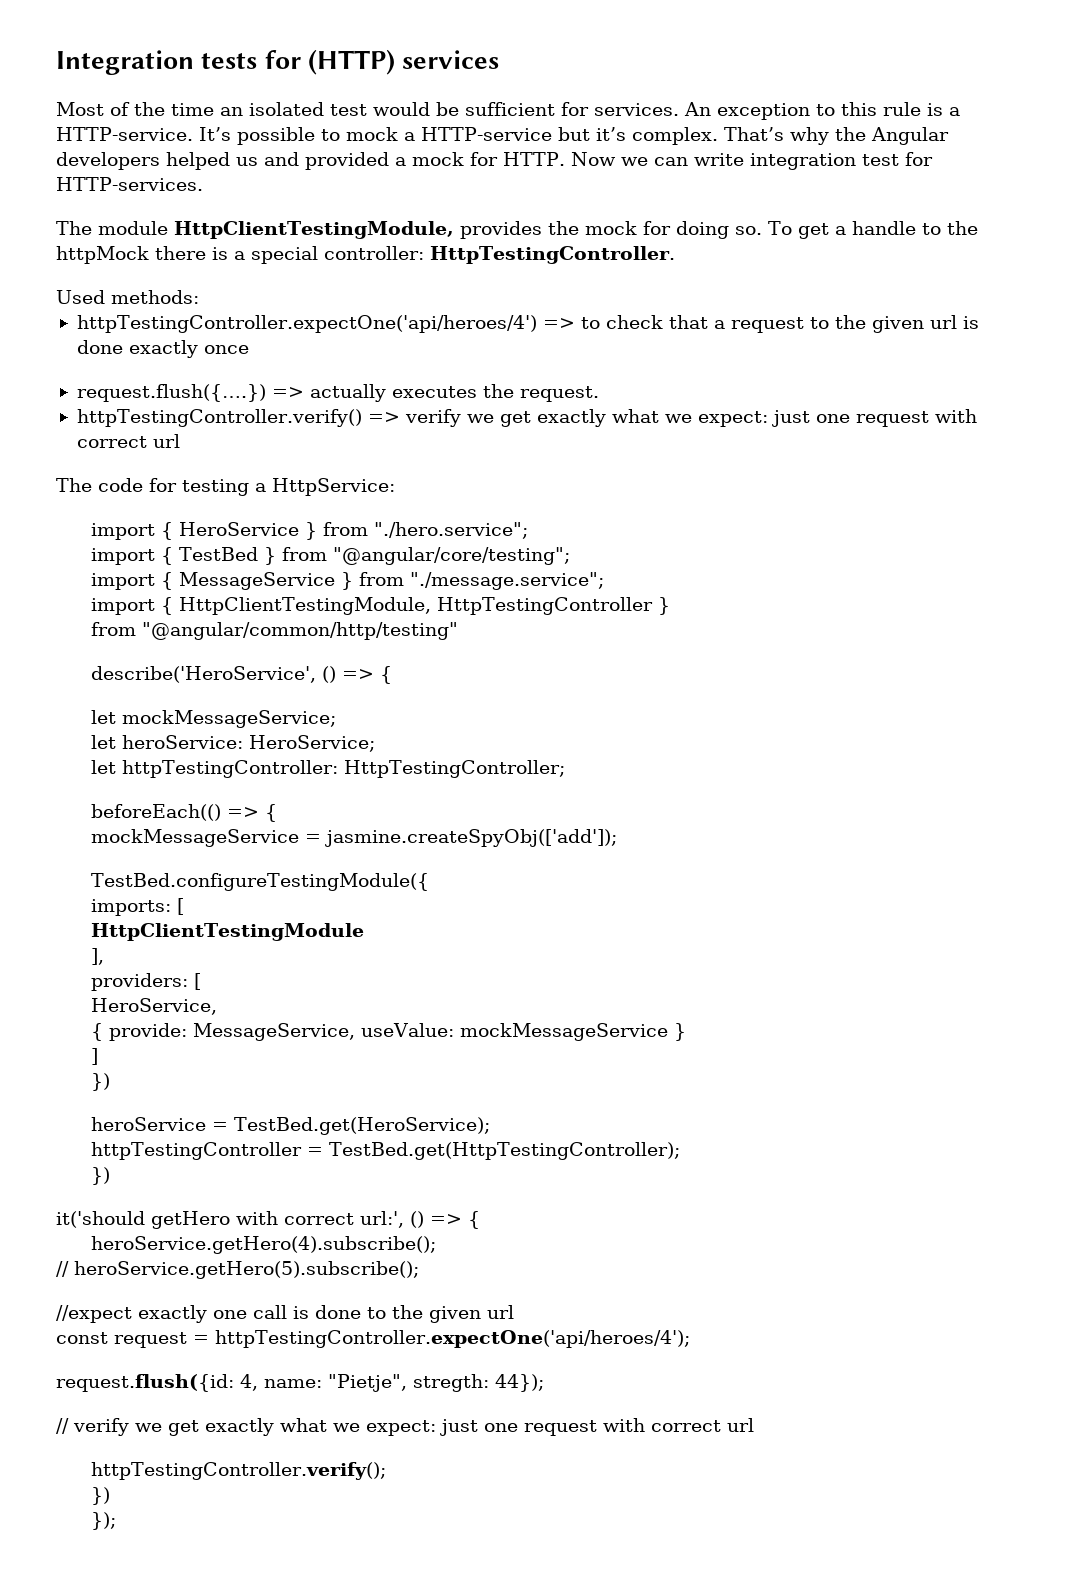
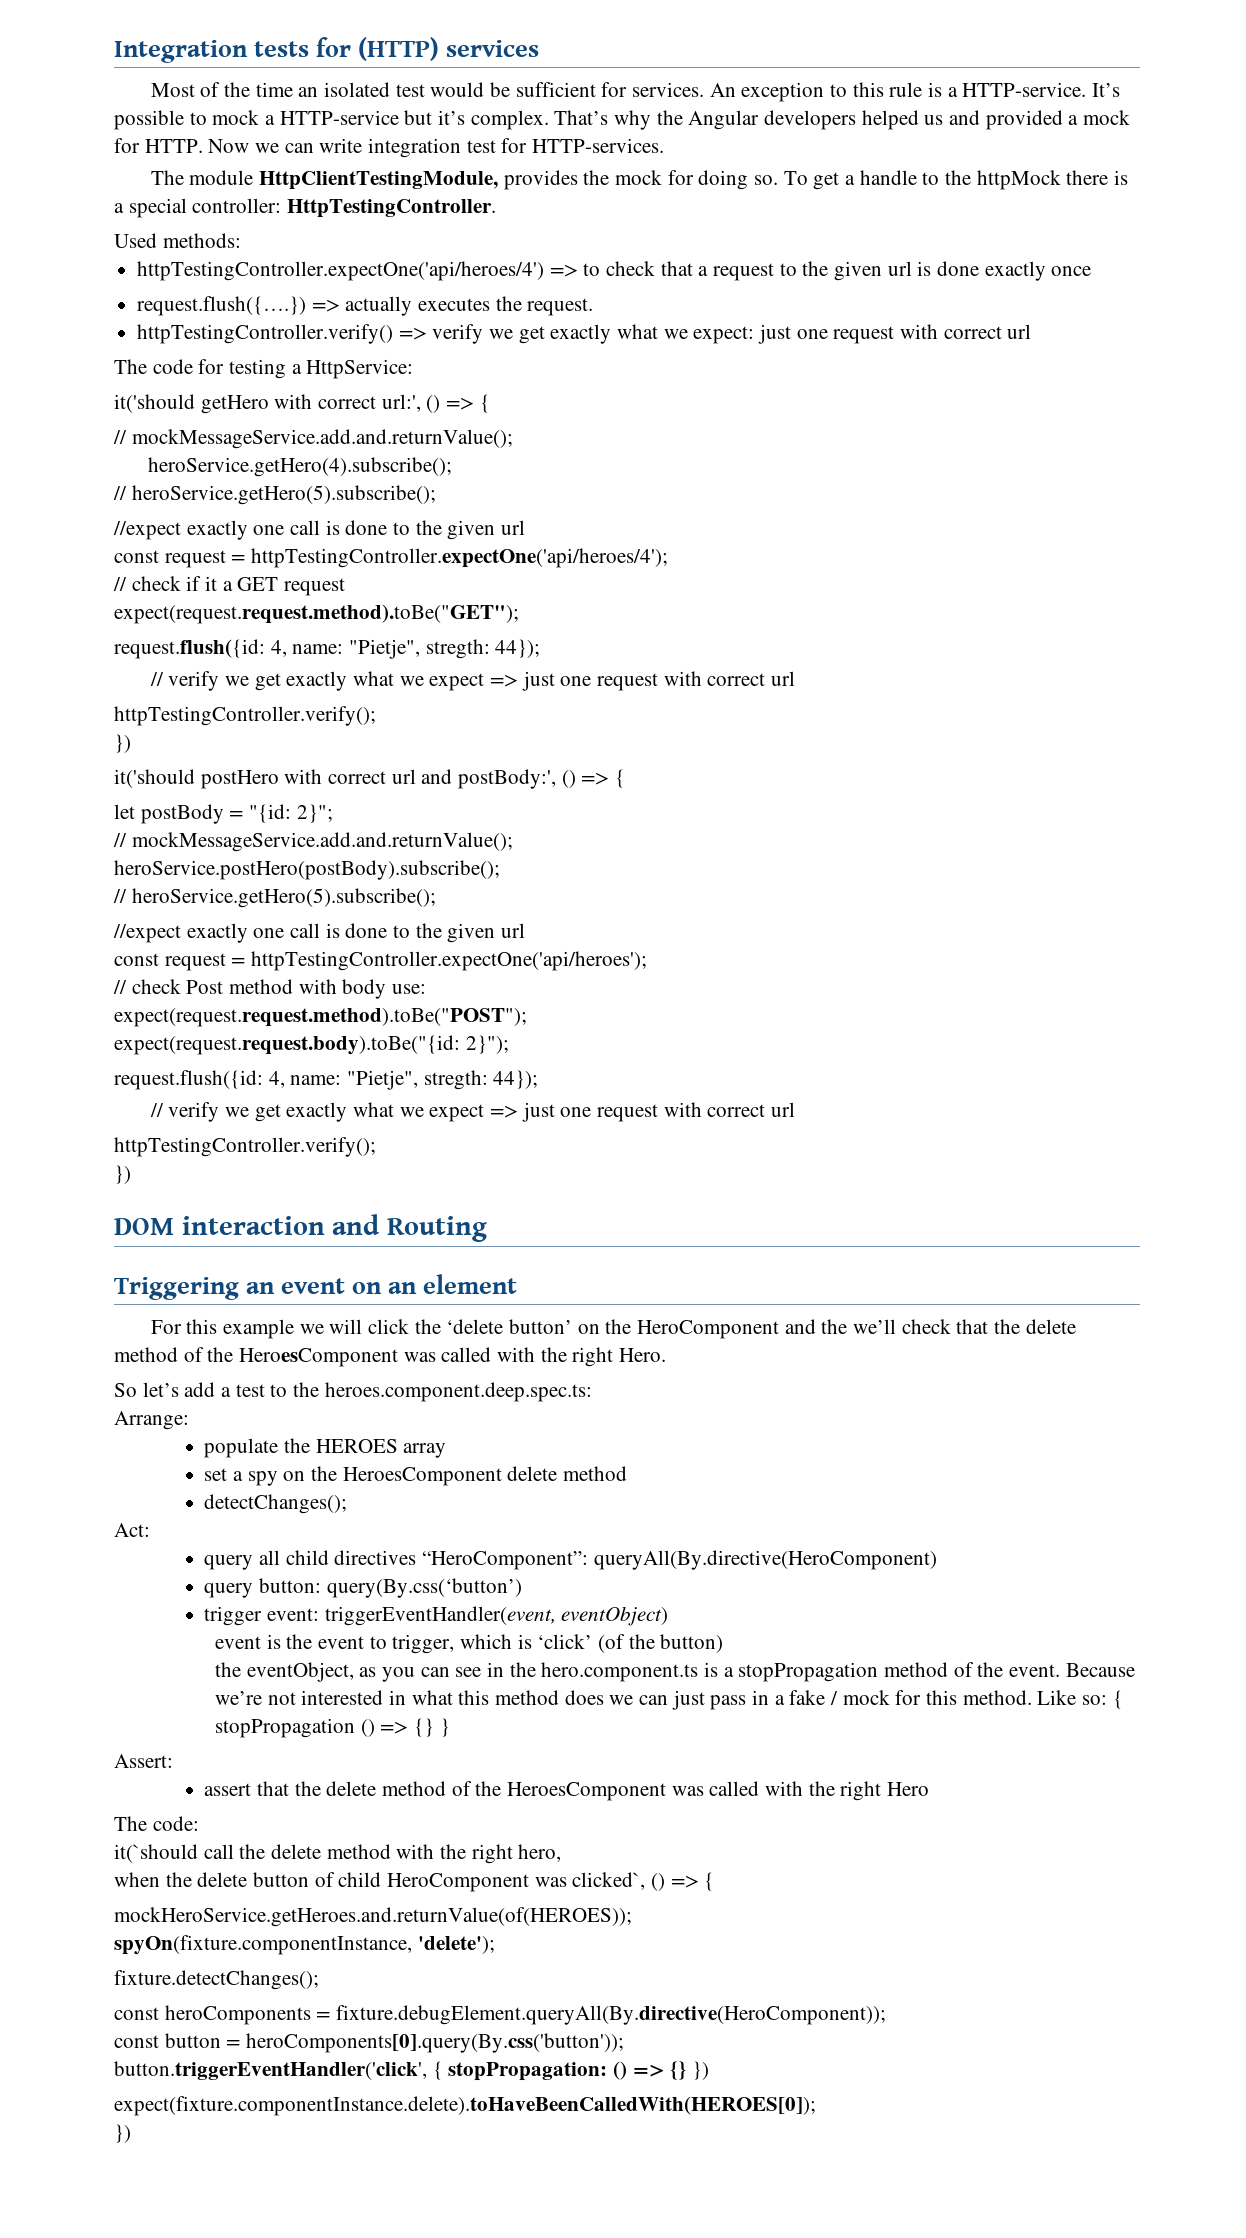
[90,522,528,540] [90,547,570,565] [90,572,604,590] [90,597,670,615] [90,622,458,640] [90,666,392,684] [90,710,336,728] [90,735,375,752] [90,760,565,778] [90,804,277,822] [90,829,617,847] [90,873,429,891] [90,898,184,916] [90,923,364,941] [90,948,104,965] [90,973,201,991] [90,998,217,1015] [90,1023,686,1041] [90,1048,98,1065] [90,1073,110,1091] [90,1117,490,1135] [90,1142,680,1160] [90,1167,110,1185] // import { HeroService } from "./hero.service"; // import { TestBed } from "@angular/core/testing"; // import { MessageService } from "./message.service"; // import { HttpClientTestingModule, HttpTestingController } // from "@angular/common/http/testing" // describe('HeroService', () => { // let mockMessageService; // let heroService: HeroService; // let httpTestingController: HttpTestingController; // beforeEach(() => { // mockMessageService = jasmine.createSpyObj(['add']); // TestBed.configureTestingModule({ // imports: [ // HttpClientTestingModule // ], // providers: [ // HeroService, // { provide: MessageService, useValue: mockMessageService } // ] // }) // heroService = TestBed.get(HeroService); // httpTestingController = TestBed.get(HttpTestingController); // }) -> (414, 369) none
(480, 1220) none -> [113,429,513,449] // // mockMessageService.add.and.returnValue();
(690, 1339) none -> [113,576,346,596] [114,604,519,624] // // check if it a GET request // expect(request.request.method).toBe("GET");
[366,1418,754,1436] [90,1462,386,1480] [90,1487,110,1505] [90,1512,116,1530] expect: just one request with correct url // httpTestingController.verify(); // }) // }); -> [429,671,796,691] [114,706,376,726] [114,734,131,753] [114,769,626,789] [114,804,333,824] [113,832,513,852] [114,860,500,880] [113,888,436,908] [113,923,526,943] [114,951,648,971] [113,979,427,999] [114,1008,527,1027] [114,1035,509,1055] [114,1070,539,1090] [149,1102,796,1122] [114,1137,376,1157] [114,1165,131,1184] [114,1214,487,1242] [114,1274,518,1300] [150,1319,1076,1339] [114,1347,667,1367] [114,1382,592,1402] [114,1411,189,1430] [204,1438,447,1458] [204,1466,628,1486] [204,1494,348,1514] [114,1523,150,1537] [204,1550,937,1570] [204,1578,522,1598] [204,1606,669,1626] [215,1634,724,1654] [215,1662,1135,1682] [215,1690,1123,1710] [215,1718,450,1738] [114,1754,173,1768] [204,1781,930,1801] [114,1816,199,1831] [114,1844,562,1864] [114,1872,715,1892] [114,1907,632,1927] [114,1935,495,1955] [114,1970,319,1990] [114,2005,887,2025] [114,2033,625,2053] [114,2061,710,2081] [114,2096,816,2116] [114,2124,131,2143] expect => just one request with correct url // httpTestingController.verify(); // }) // it('should postHero with correct url and postBody:', () => { // let postBody = "{id: 2}"; // // mockMessageService.add.and.returnValue(); // heroService.postHero(postBody).subscribe(); // // heroService.getHero(5).subscribe(); // //expect exactly one call is done to the given url // const request = httpTestingController.expectOne('api/heroes'); // // check Post method with body use: // expect(request.request.method).toBe("POST"); // expect(request.request.body).toBe("{id: 2}"); // request.flush({id: 4, name: "Pietje", stregth: 44}); // // verify we get exactly what we expect => just one request with correct url // httpTestingController.verify(); // }) // DOM interaction and Routing // Triggering an event on an element // For this example we will click the ‘delete button’ on the HeroComponent and the we’ll check that the delete method of the HeroesComponent was called with the right Hero. // So let’s add a test to the heroes.component.deep.spec.ts: // Arrange: // populate the HEROES array // set a spy on the HeroesComponent delete method // detectChanges(); // Act: // query all child directives “HeroComponent”: queryAll(By.directive(HeroComponent) // query button: query(By.css(‘button’) // trigger event: triggerEventHandler(event, eventObject) // event is the event to trigger, which is ‘click’ (of the button) // the eventObject, as you can see in the hero.component.ts is a stopPropagation method of the event. Because we’re not interested in what this method does we can just pass in a fake / mock for this method. Like so: { stopPropagation () => {} } // Assert: // assert that the delete method of the HeroesComponent was called with the right Hero // The code: // it(`should call the delete method with the right hero, // when the delete button of child HeroComponent was clicked`, () => { // mockHeroService.getHeroes.and.returnValue(of(HEROES)); // spyOn(fixture.componentInstance, 'delete'); // fixture.detectChanges(); // const heroComponents = fixture.debugElement.queryAll(By.directive(HeroComponent)); // const button = heroComponents[0].query(By.css('button')); // button.triggerEventHandler('click', { stopPropagation: () => {} }) // expect(fixture.componentInstance.delete).toHaveBeenCalledWith(HEROES[0]); // })

